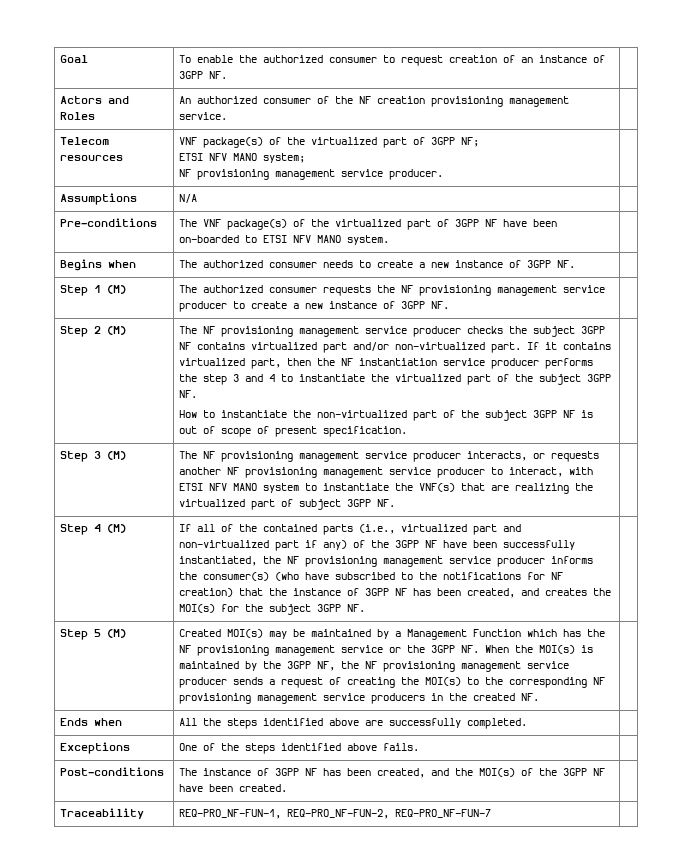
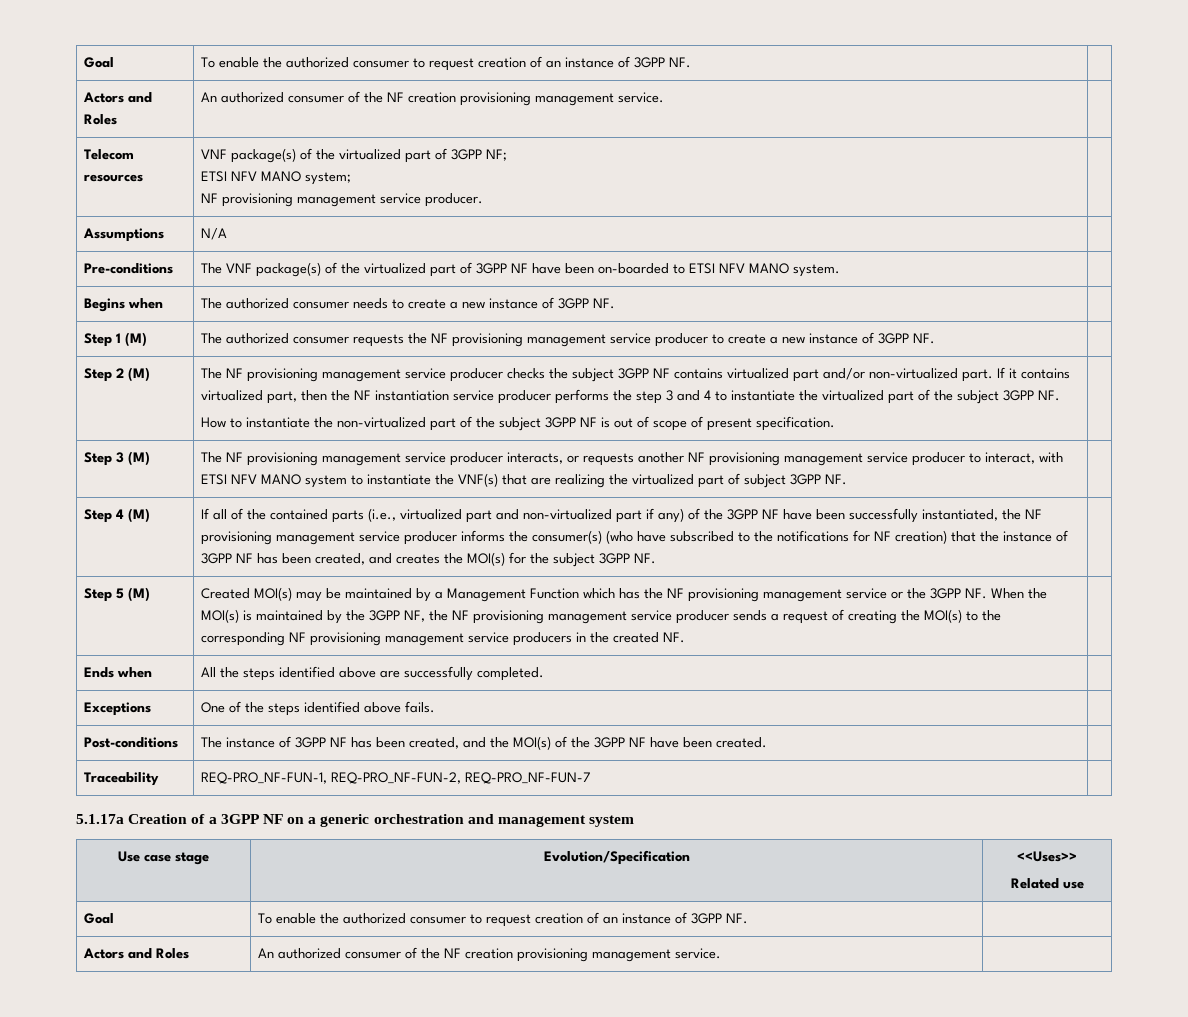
(492, 813) none -> [76,814,635,827] [118,851,209,865] [543,850,690,865] [1017,851,1077,862] [1010,878,1084,889] [84,913,115,924] [258,912,749,927] [83,948,190,959] [258,947,722,962] // 5.1.17a Creation of a 3GPP NF on a generic orchestration and management system // Use case stage | Evolution/Specification | <<Uses>> // Related use // Goal | To enable the authorized consumer to request creation of an instance of 3GPP NF. | // Actors and Roles | An authorized consumer of the NF creation provisioning management service. |

